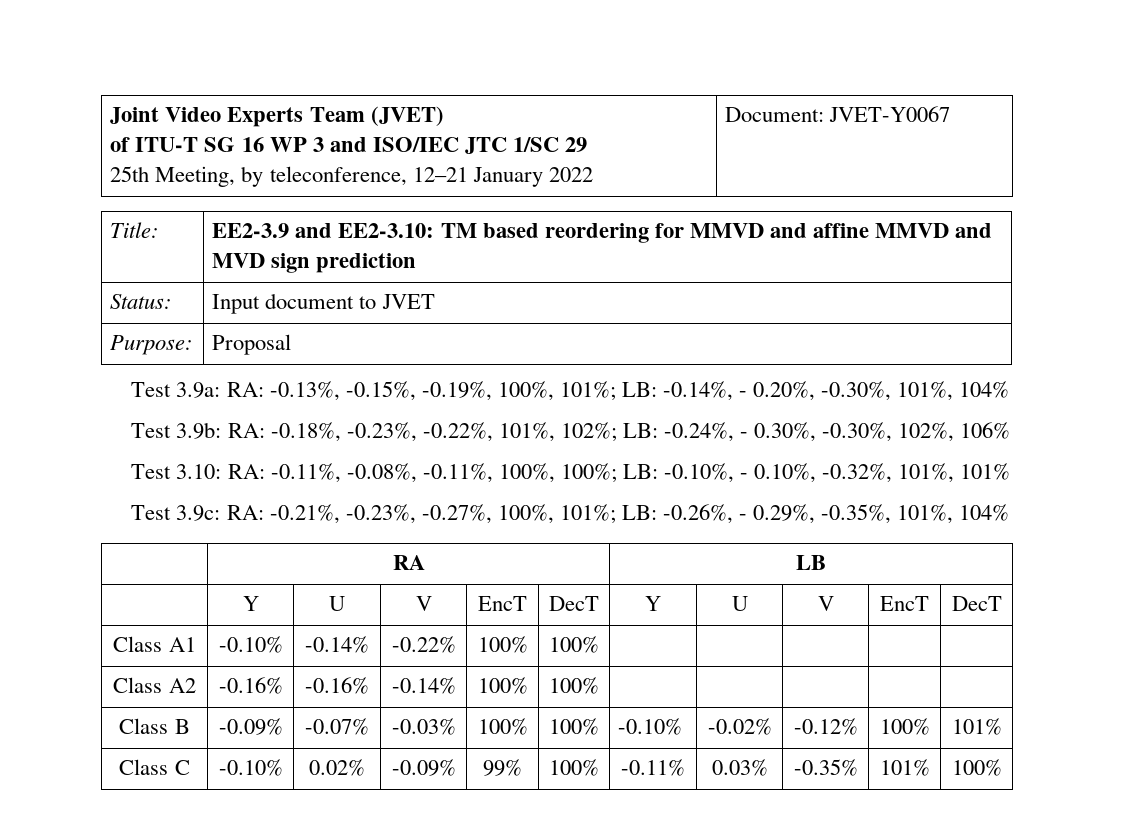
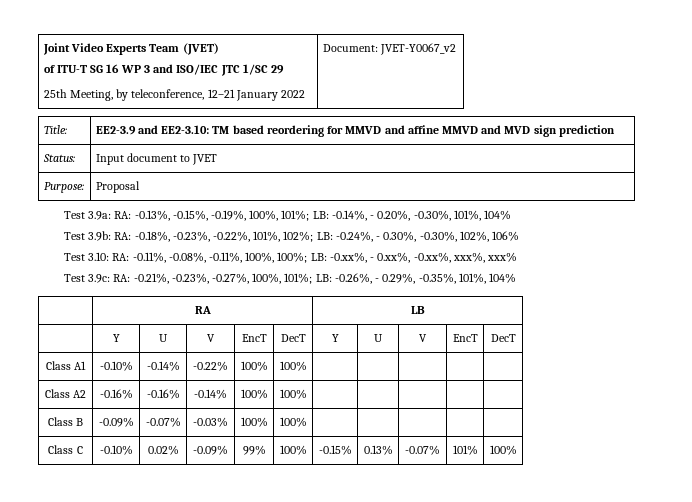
[829,106,951,122] JVET-Y0067 -> [379,43,456,55] JVET-Y0067_v2
[664,463,1011,483] -0.10%, - 0.10%, -0.32%, 101%, 101% -> [329,252,518,263] -0.xx%, - 0.xx%, -0.xx%, xxx%, xxx%
[618,718,683,735] [707,718,772,735] [793,718,858,735] [879,718,930,735] [951,718,1002,735] -0.10% | -0.02% | -0.12% | 100% | 101% -> (307, 422) | | | |
[621,759,685,776] [711,759,768,776] [793,759,858,776] -0.11% | 0.03% | -0.35% -> [318,445,352,455] [363,445,393,455] [405,445,440,455] -0.15% | 0.13% | -0.07%

